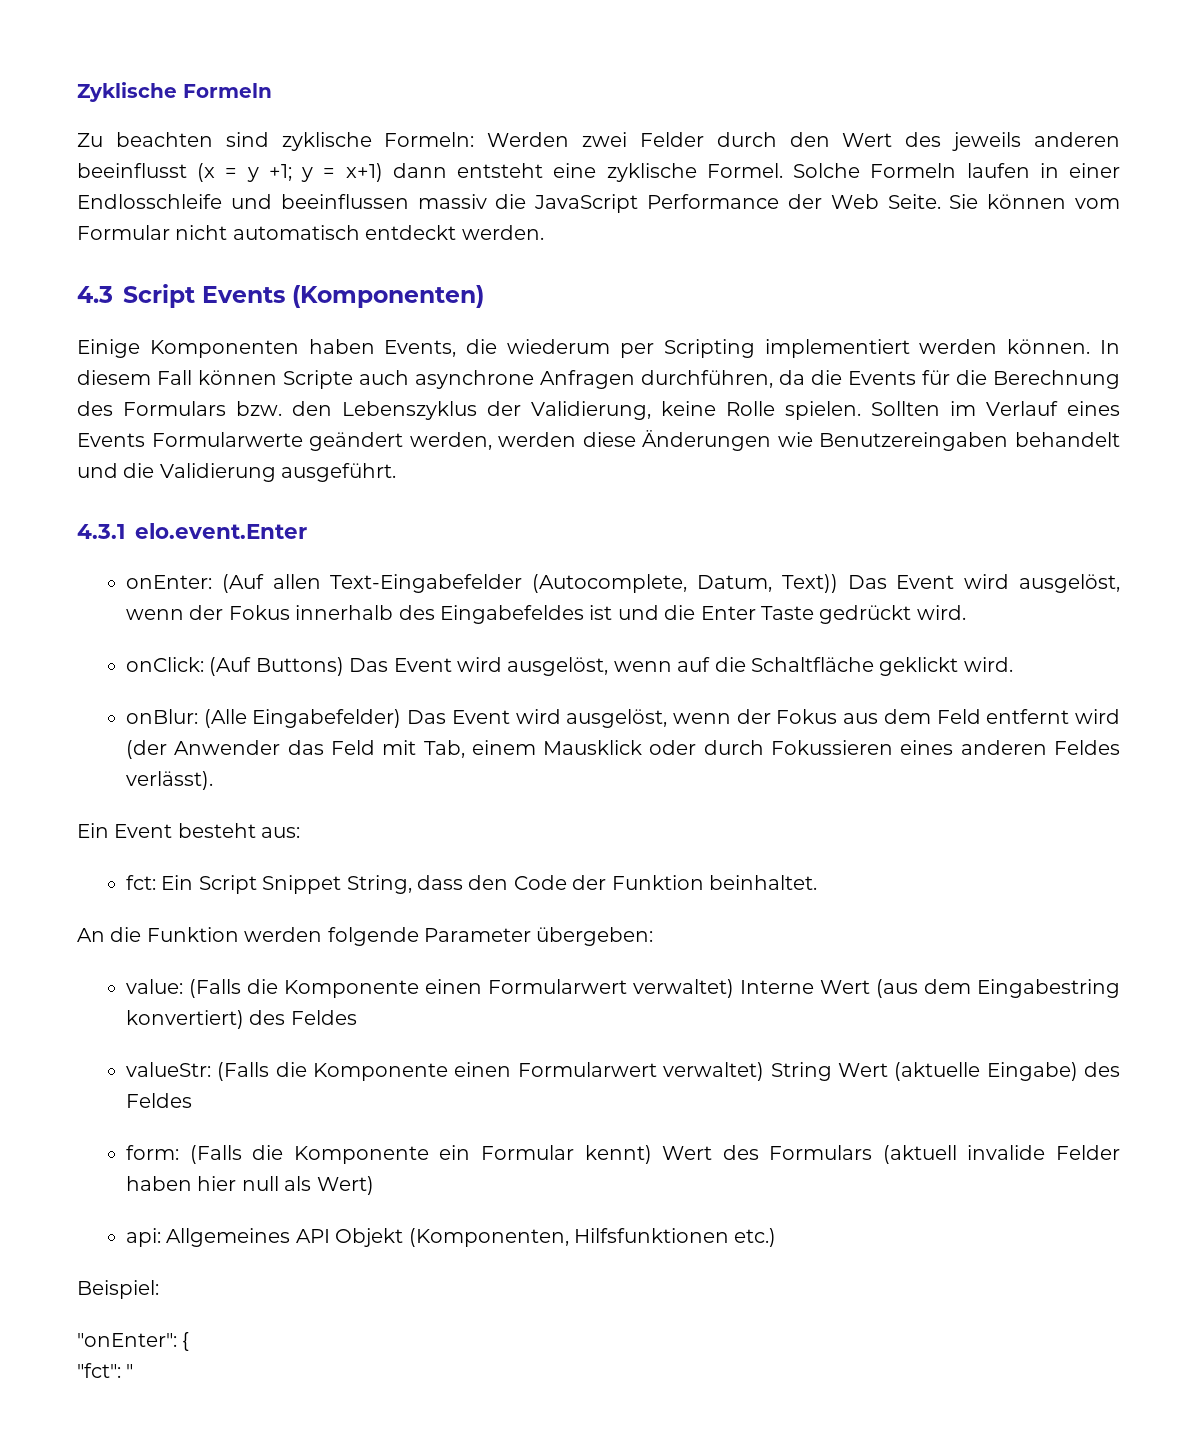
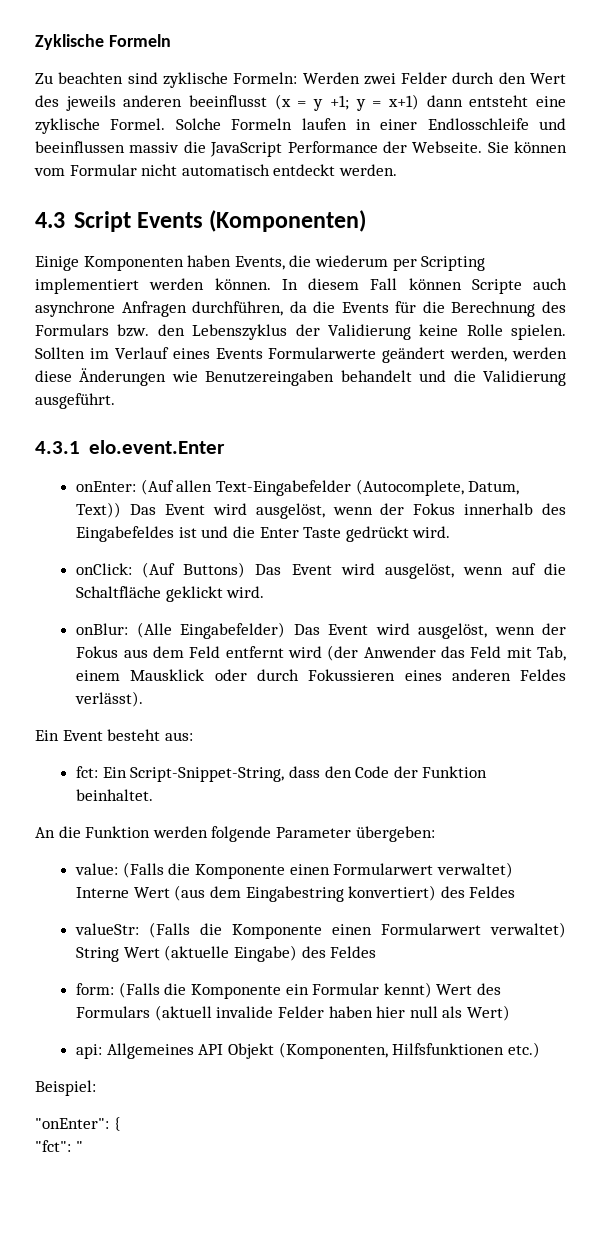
[830,194,941,209] Web Seite. -> [412,141,483,153] Webseite.
[531,401,651,420] Validierung, -> [327,324,411,340] Validierung
[198,875,412,894] Script Snippet String, -> [130,767,285,782] Script-Snippet-String,

